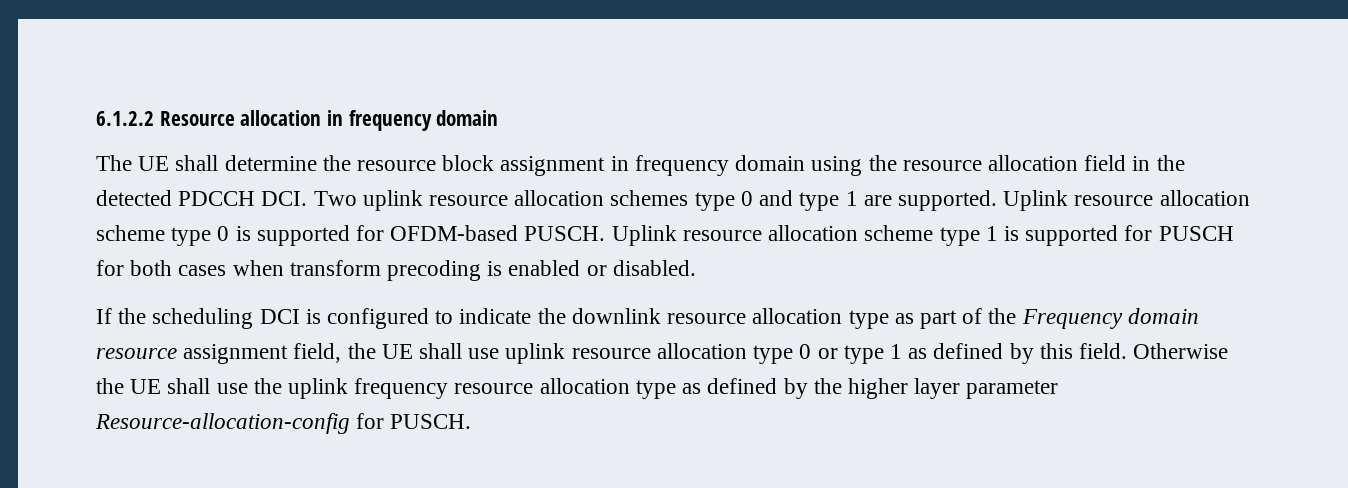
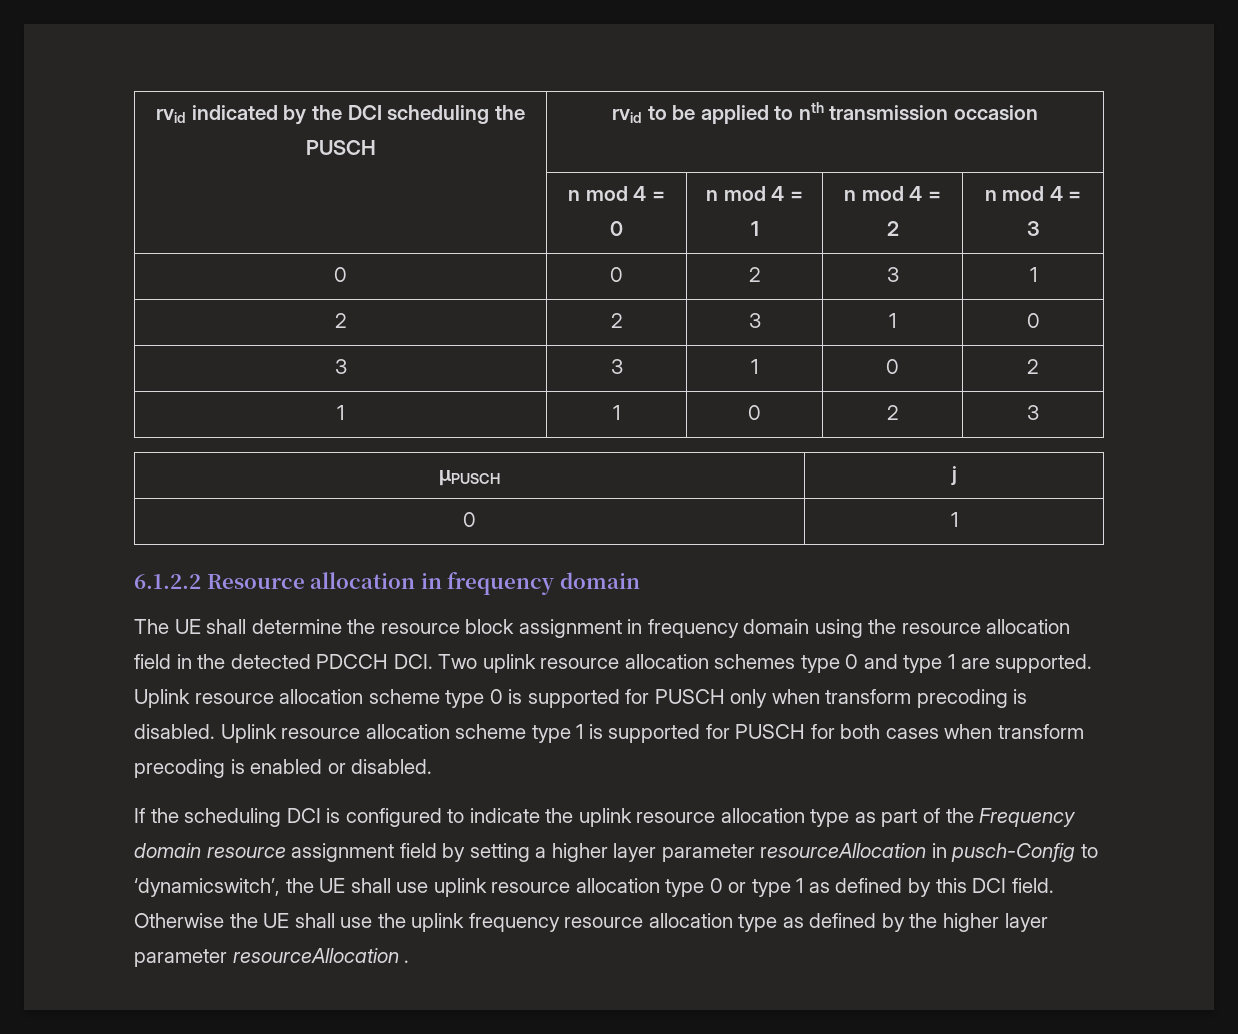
(96, 118) none -> [156,105,525,125] [305,140,376,155] [612,102,1038,124] [568,186,665,201] [610,221,623,236] [706,186,803,201] [750,221,759,236] [844,186,941,201] [886,221,899,236] [984,186,1082,201] [1026,221,1040,236] [334,267,347,282] [610,267,623,282] [748,267,761,282] [886,267,899,282] [1029,267,1037,282] [334,313,347,328] [610,313,623,328] [748,313,761,328] [889,313,896,328] [1026,313,1040,328] [334,359,347,374] [610,359,623,374] [751,359,758,374] [886,359,899,374] [1027,359,1039,374] [337,405,344,420] [613,405,620,420] [748,405,761,420] [886,405,899,420] [1027,405,1039,420] [439,470,500,486] [950,466,957,486] [463,512,476,527] [950,512,958,527] rvid indicated by the DCI scheduling the PUSCH | rvid to be applied to nth transmission occasion // | n mod 4 = 0 | n mod 4 = 1 | n mod 4 = 2 | n mod 4 = 3 // 0 | 0 | 2 | 3 | 1 // 2 | 2 | 3 | 1 | 0 // 3 | 3 | 1 | 0 | 2 // 1 | 1 | 0 | 2 | 3 // µPUSCH | j // 0 | 1 //
[390,225,606,241] OFDM-based PUSCH. -> [654,689,1028,708] [134,724,215,739] PUSCH only when transform precoding is disabled.
[571,308,661,324] downlink -> [578,808,632,827] uplink
[293,343,342,363] field, -> [399,843,1098,862] [134,878,280,897] field by setting a higher layer parameter resourceAllocation in pusch-Config to ‘dynamicswitch’,
(1073, 351) none -> [972,878,1007,893] DCI
[95,413,472,434] Resource-allocation-config for PUSCH. -> [232,948,410,963] resourceAllocation .

